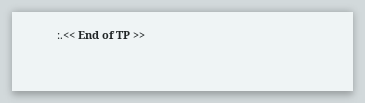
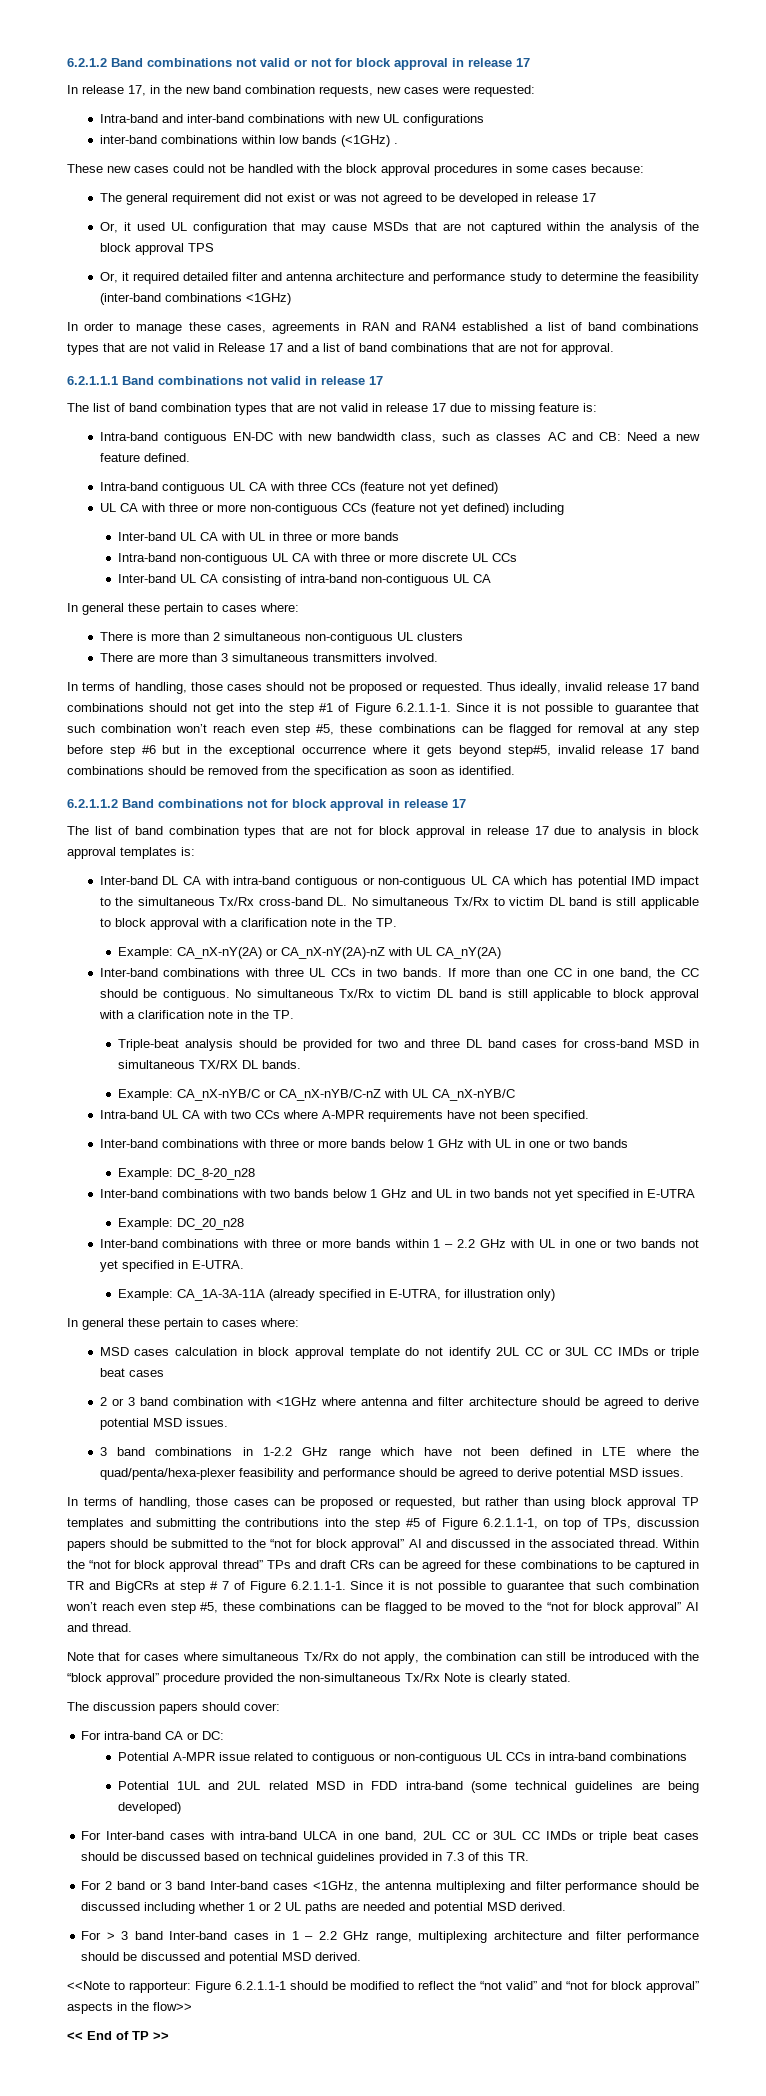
[57,32,75,39] :.<< -> [67,58,530,70] [67,85,535,97] [99,114,484,126] [99,135,398,147] [67,164,644,176] [99,193,596,205] [99,222,700,234] [99,243,214,255] [99,272,699,284] [99,293,291,305] [67,322,699,334] [67,343,614,355] [67,376,383,385] [67,403,597,415] [99,432,700,444] [99,453,190,462] [99,482,498,494] [99,503,564,515] [117,532,399,541] [117,553,517,565] [117,574,491,586] [67,603,299,615] [99,632,463,644] [99,653,438,662] [67,682,700,694] [67,703,699,715] [67,724,699,736] [67,745,699,757] [67,766,515,778] [67,799,466,811] [67,826,700,838] [67,847,195,859] [99,876,699,888] [99,897,700,909] [99,918,397,930] [117,947,501,959] [99,968,699,979] [99,989,700,1001] [98,1010,294,1019] [117,1039,699,1051] [117,1060,301,1069] [117,1089,515,1101] [99,1110,589,1122] [99,1139,628,1148] [117,1168,255,1180] [99,1189,695,1201] [117,1218,244,1230] [99,1239,699,1248] [99,1260,244,1272] [117,1289,555,1301] [67,1318,299,1330] [99,1347,699,1359] [99,1368,164,1377] [99,1397,699,1409] [99,1418,228,1430] [99,1447,699,1459] [99,1468,684,1480] [67,1497,699,1509] [67,1518,699,1530] [67,1539,700,1551] [67,1560,699,1572] [67,1581,700,1593] [66,1602,699,1614] [67,1623,132,1632] [67,1652,700,1664] [67,1673,571,1685] [67,1702,280,1714] [81,1731,225,1740] [117,1752,687,1764] [117,1781,699,1793] [117,1802,181,1814] [81,1831,699,1843] [81,1852,530,1864] [81,1881,699,1893] [81,1902,567,1914] [81,1931,699,1943] [81,1952,362,1964] [67,1981,699,1993] [67,2002,192,2014] [67,2032,83,2040] 6.2.1.2 Band combinations not valid or not for block approval in release 17 // In release 17, in the new band combination requests, new cases were requested: // Intra-band and inter-band combinations with new UL configurations // inter-band combinations within low bands (<1GHz) . // These new cases could not be handled with the block approval procedures in some cases because: // The general requirement did not exist or was not agreed to be developed in release 17 // Or, it used UL configuration that may cause MSDs that are not captured within the analysis of the block approval TPS // Or, it required detailed filter and antenna architecture and performance study to determine the feasibility (inter-band combinations <1GHz) // In order to manage these cases, agreements in RAN and RAN4 established a list of band combinations types that are not valid in Release 17 and a list of band combinations that are not for approval. // 6.2.1.1.1 Band combinations not valid in release 17 // The list of band combination types that are not valid in release 17 due to missing feature is: // Intra-band contiguous EN-DC with new bandwidth class, such as classes AC and CB: Need a new feature defined. // Intra-band contiguous UL CA with three CCs (feature not yet defined) // UL CA with three or more non-contiguous CCs (feature not yet defined) including // Inter-band UL CA with UL in three or more bands // Intra-band non-contiguous UL CA with three or more discrete UL CCs // Inter-band UL CA consisting of intra-band non-contiguous UL CA // In general these pertain to cases where: // There is more than 2 simultaneous non-contiguous UL clusters // There are more than 3 simultaneous transmitters involved. // In terms of handling, those cases should not be proposed or requested. Thus ideally, invalid release 17 band combinations should not get into the step #1 of Figure 6.2.1.1-1. Since it is not possible to guarantee that such combination won’t reach even step #5, these combinations can be flagged for removal at any step before step #6 but in the exceptional occurrence where it gets beyond step#5, invalid release 17 band combinations should be removed from the specification as soon as identified. // 6.2.1.1.2 Band combinations not for block approval in release 17 // The list of band combination types that are not for block approval in release 17 due to analysis in block approval templates is: // Inter-band DL CA with intra-band contiguous or non-contiguous UL CA which has potential IMD impact to the simultaneous Tx/Rx cross-band DL. No simultaneous Tx/Rx to victim DL band is still applicable to block approval with a clarification note in the TP. // Example: CA_nX-nY(2A) or CA_nX-nY(2A)-nZ with UL CA_nY(2A) // Inter-band combinations with three UL CCs in two bands. If more than one CC in one band, the CC should be contiguous. No simultaneous Tx/Rx to victim DL band is still applicable to block approval with a clarification note in the TP. // Triple-beat analysis should be provided for two and three DL band cases for cross-band MSD in simultaneous TX/RX DL bands. // Example: CA_nX-nYB/C or CA_nX-nYB/C-nZ with UL CA_nX-nYB/C // Intra-band UL CA with two CCs where A-MPR requirements have not been specified. // Inter-band combinations with three or more bands below 1 GHz with UL in one or two bands // Example: DC_8-20_n28 // Inter-band combinations with two bands below 1 GHz and UL in two bands not yet specified in E-UTRA // Example: DC_20_n28 // Inter-band combinations with three or more bands within 1 – 2.2 GHz with UL in one or two bands not yet specified in E-UTRA. // Example: CA_1A-3A-11A (already specified in E-UTRA, for illustration only) // In general these pertain to cases where: // MSD cases calculation in block approval template do not identify 2UL CC or 3UL CC IMDs or triple beat cases // 2 or 3 band combination with <1GHz where antenna and filter architecture should be agreed to derive potential MSD issues. // 3 band combinations in 1-2.2 GHz range which have not been defined in LTE where the quad/penta/hexa-plexer feasibility and performance should be agreed to derive potential MSD issues. // In terms of handling, those cases can be proposed or requested, but rather than using block approval TP templates and submitting the contributions into the step #5 of Figure 6.2.1.1-1, on top of TPs, discussion papers should be submitted to the “not for block approval” AI and discussed in the associated thread. Within the “not for block approval thread” TPs and draft CRs can be agreed for these combinations to be captured in TR and BigCRs at step # 7 of Figure 6.2.1.1-1. Since it is not possible to guarantee that such combination won’t reach even step #5, these combinations can be flagged to be moved to the “not for block approval” AI and thread. // Note that for cases where simultaneous Tx/Rx do not apply, the combination can still be introduced with the “block approval” procedure provided the non-simultaneous Tx/Rx Note is clearly stated. // The discussion papers should cover: // For intra-band CA or DC: // Potential A-MPR issue related to contiguous or non-contiguous UL CCs in intra-band combinations // Potential 1UL and 2UL related MSD in FDD intra-band (some technical guidelines are being developed) // For Inter-band cases with intra-band ULCA in one band, 2UL CC or 3UL CC IMDs or triple beat cases should be discussed based on technical guidelines provided in 7.3 of this TR. // For 2 band or 3 band Inter-band cases <1GHz, the antenna multiplexing and filter performance should be discussed including whether 1 or 2 UL paths are needed and potential MSD derived. // For > 3 band Inter-band cases in 1 – 2.2 GHz range, multiplexing architecture and filter performance should be discussed and potential MSD derived. // <<Note to rapporteur: Figure 6.2.1.1-1 should be modified to reflect the “not valid” and “not for block approval” aspects in the flow>> // <<

